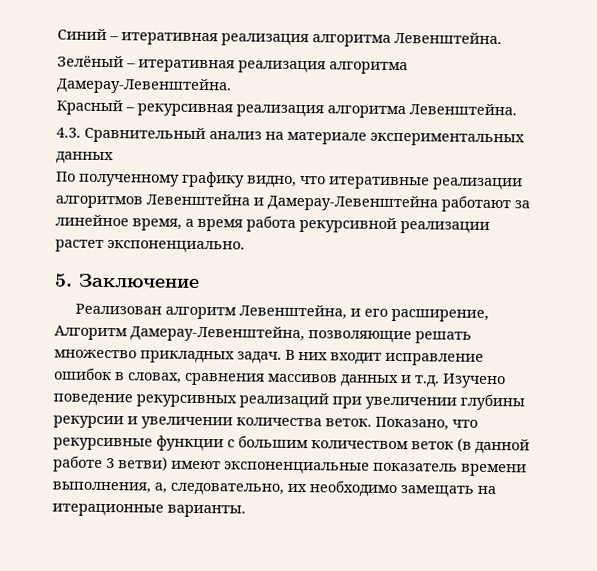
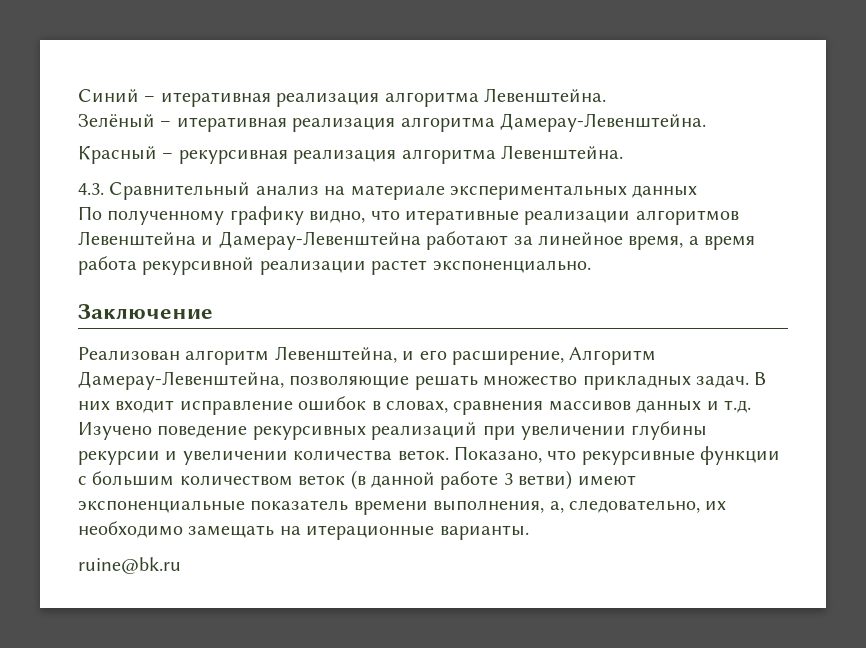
[54,273,73,287] 5. -> (591, 266) none
(246, 511) none -> [78,557,181,574] // ruine@bk.ru

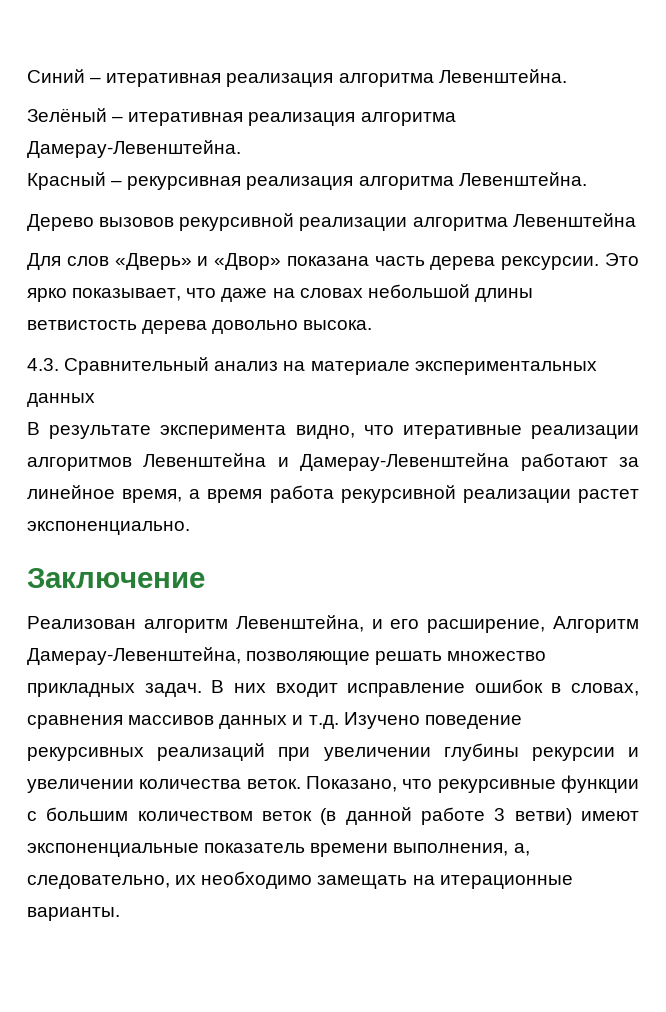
(623, 152) none -> [27,213,636,231] [27,253,639,270] [27,284,533,302] [27,320,373,334] // Дерево вызовов рекурсивной реализации алгоритма Левенштейна // Для слов «Дверь» и «Двор» показана часть дерева рексурсии. Это ярко показывает, что даже на словах небольшой длины ветвистость дерева довольно высока.
[78,206,304,225] По полученному графику -> [27,422,287,439] В результате эксперимента
[78,557,181,574] // ruine@bk.ru -> (120, 914) none

